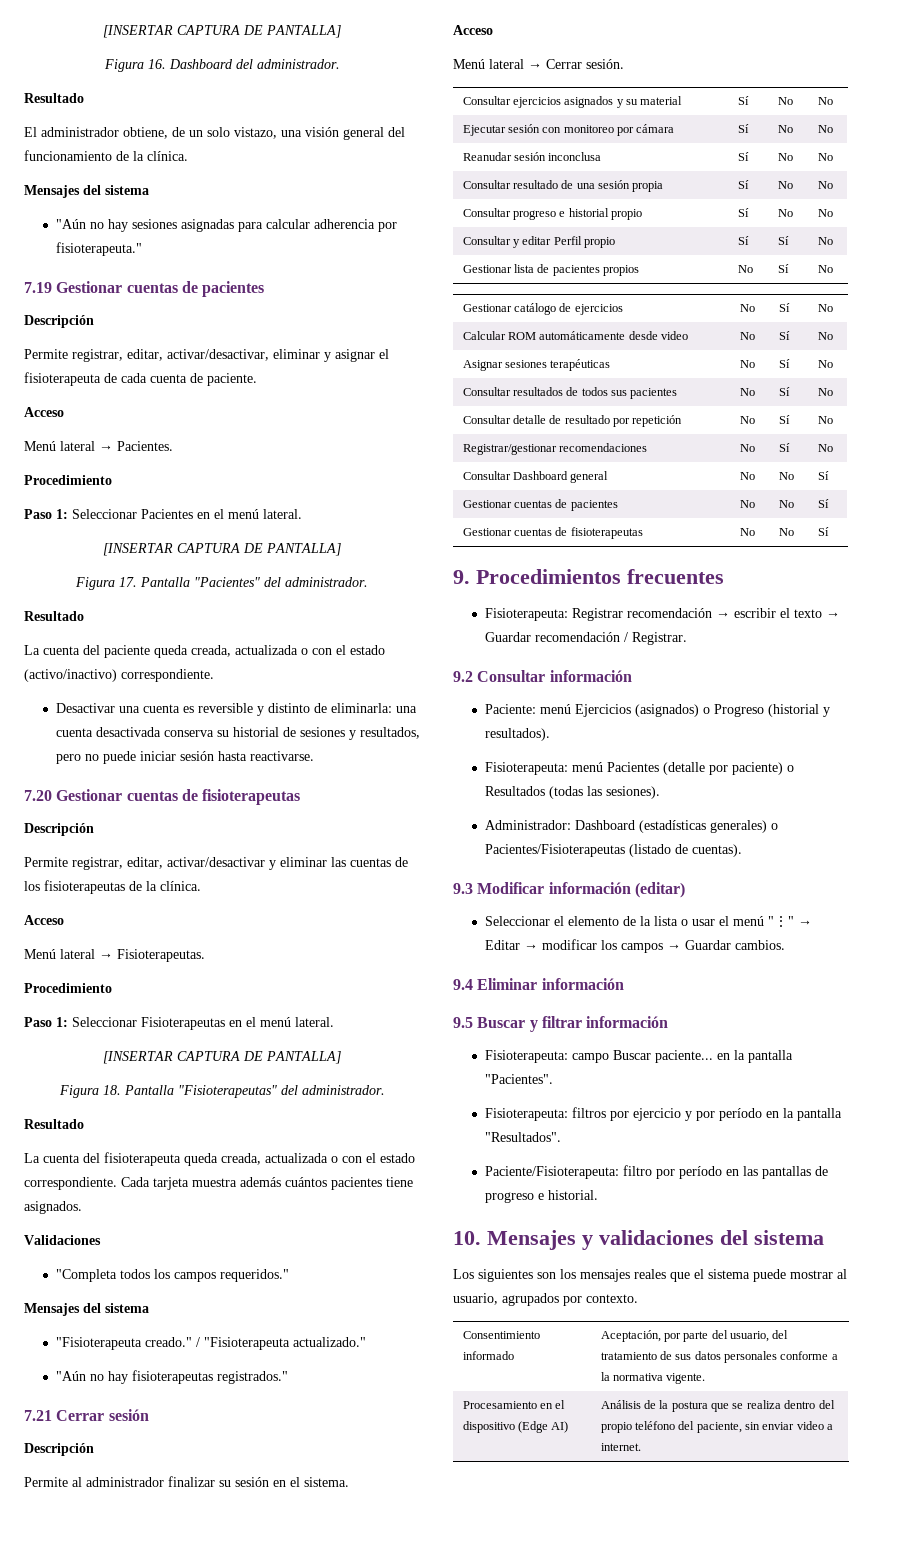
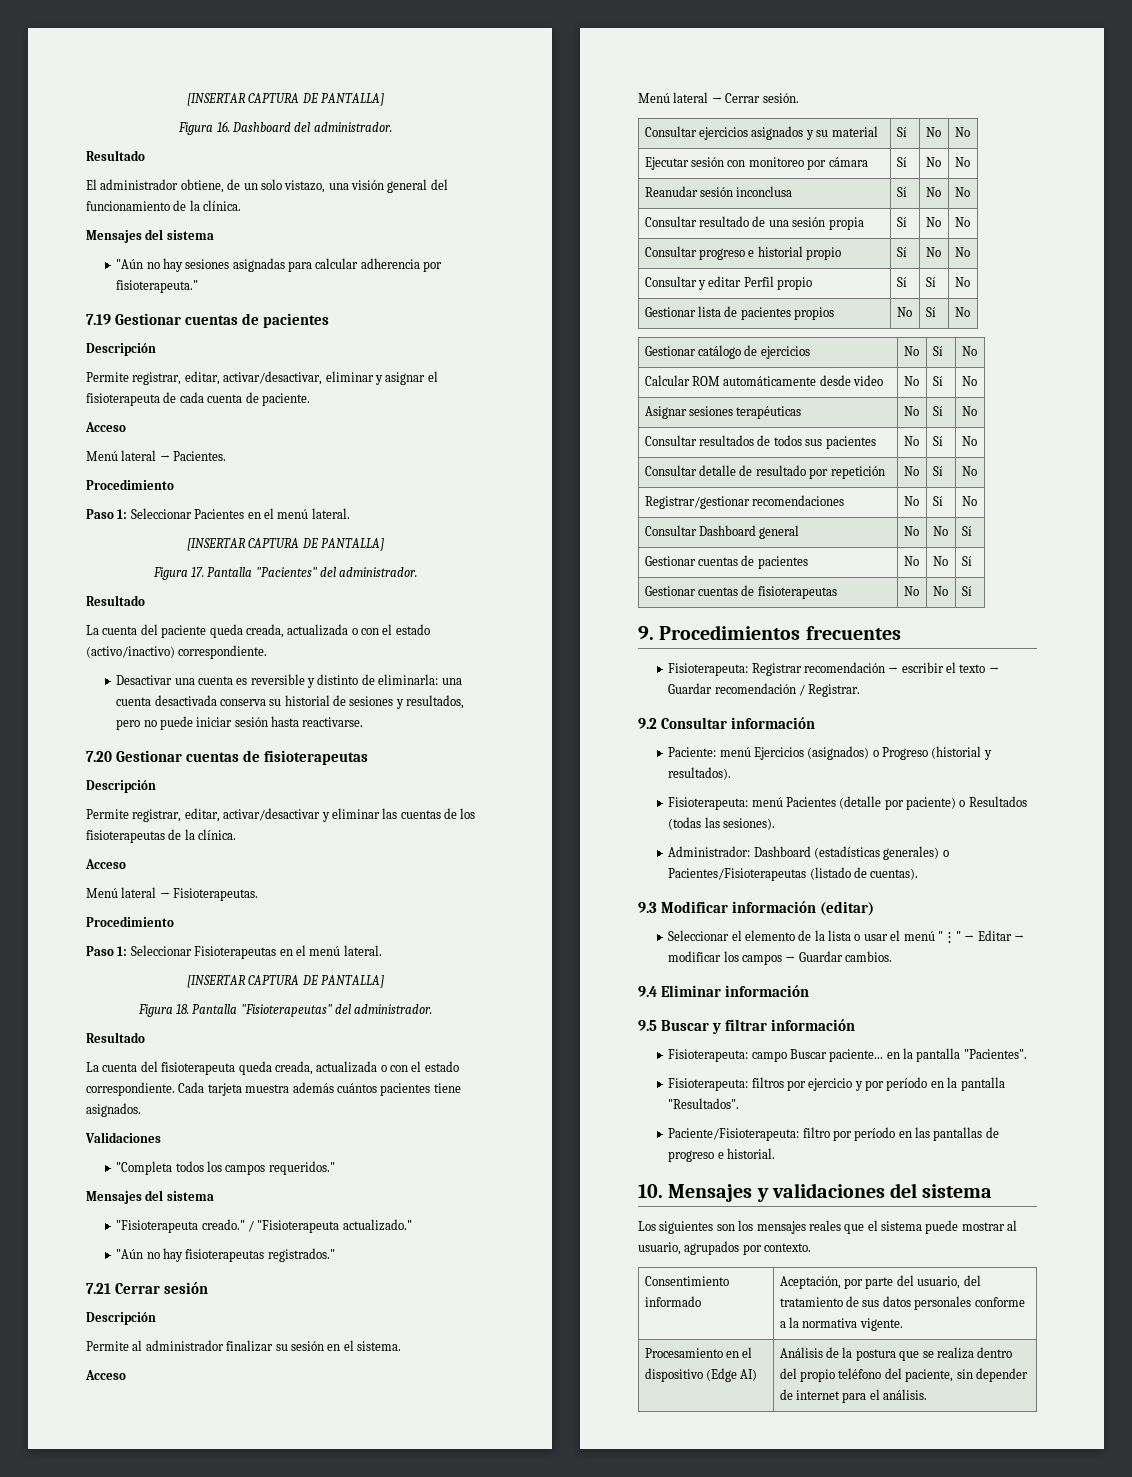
[762,1421,834,1430] [600,1443,641,1451] enviar video a internet. -> [975,1368,1028,1382] [779,1389,928,1403] depender de internet para el análisis.

